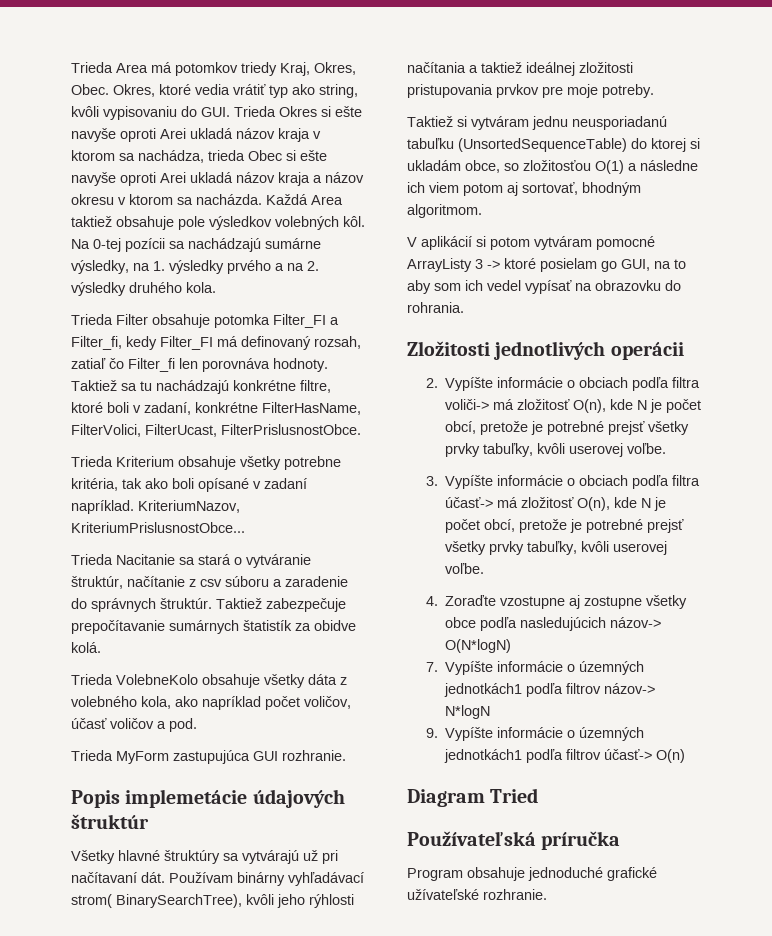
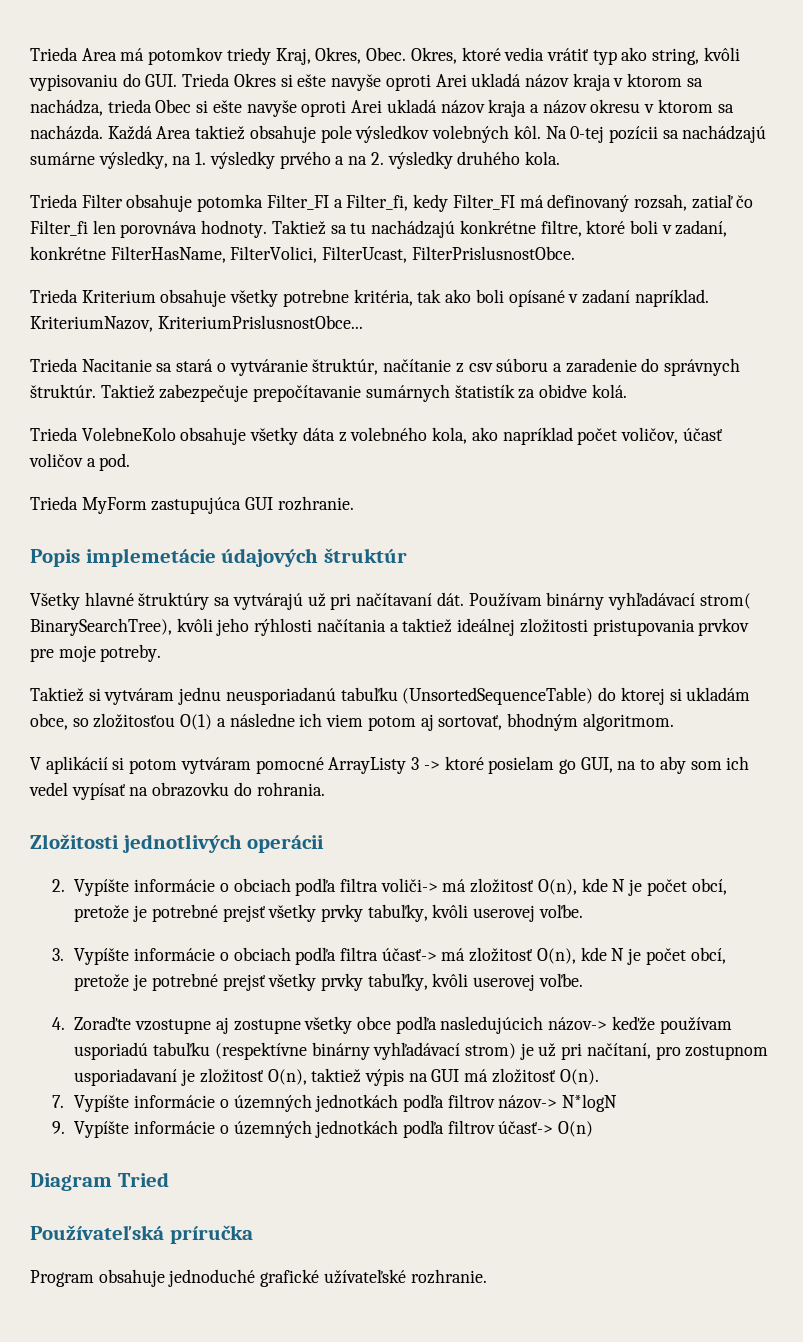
[444,639,511,653] O(N*logN) -> [611,1016,732,1034] [74,1042,769,1060] [74,1068,599,1086] keďže používam usporiadú tabuľku (respektívne binárny vyhľadávací strom) je už pri načítaní, pro zostupnom usporiadavaní je zložitosť O(n), taktiež výpis na GUI má zložitosť O(n).
[443,683,522,697] jednotkách1 -> [315,1094,399,1112] jednotkách
[443,749,522,763] jednotkách1 -> [315,1120,399,1138] jednotkách

